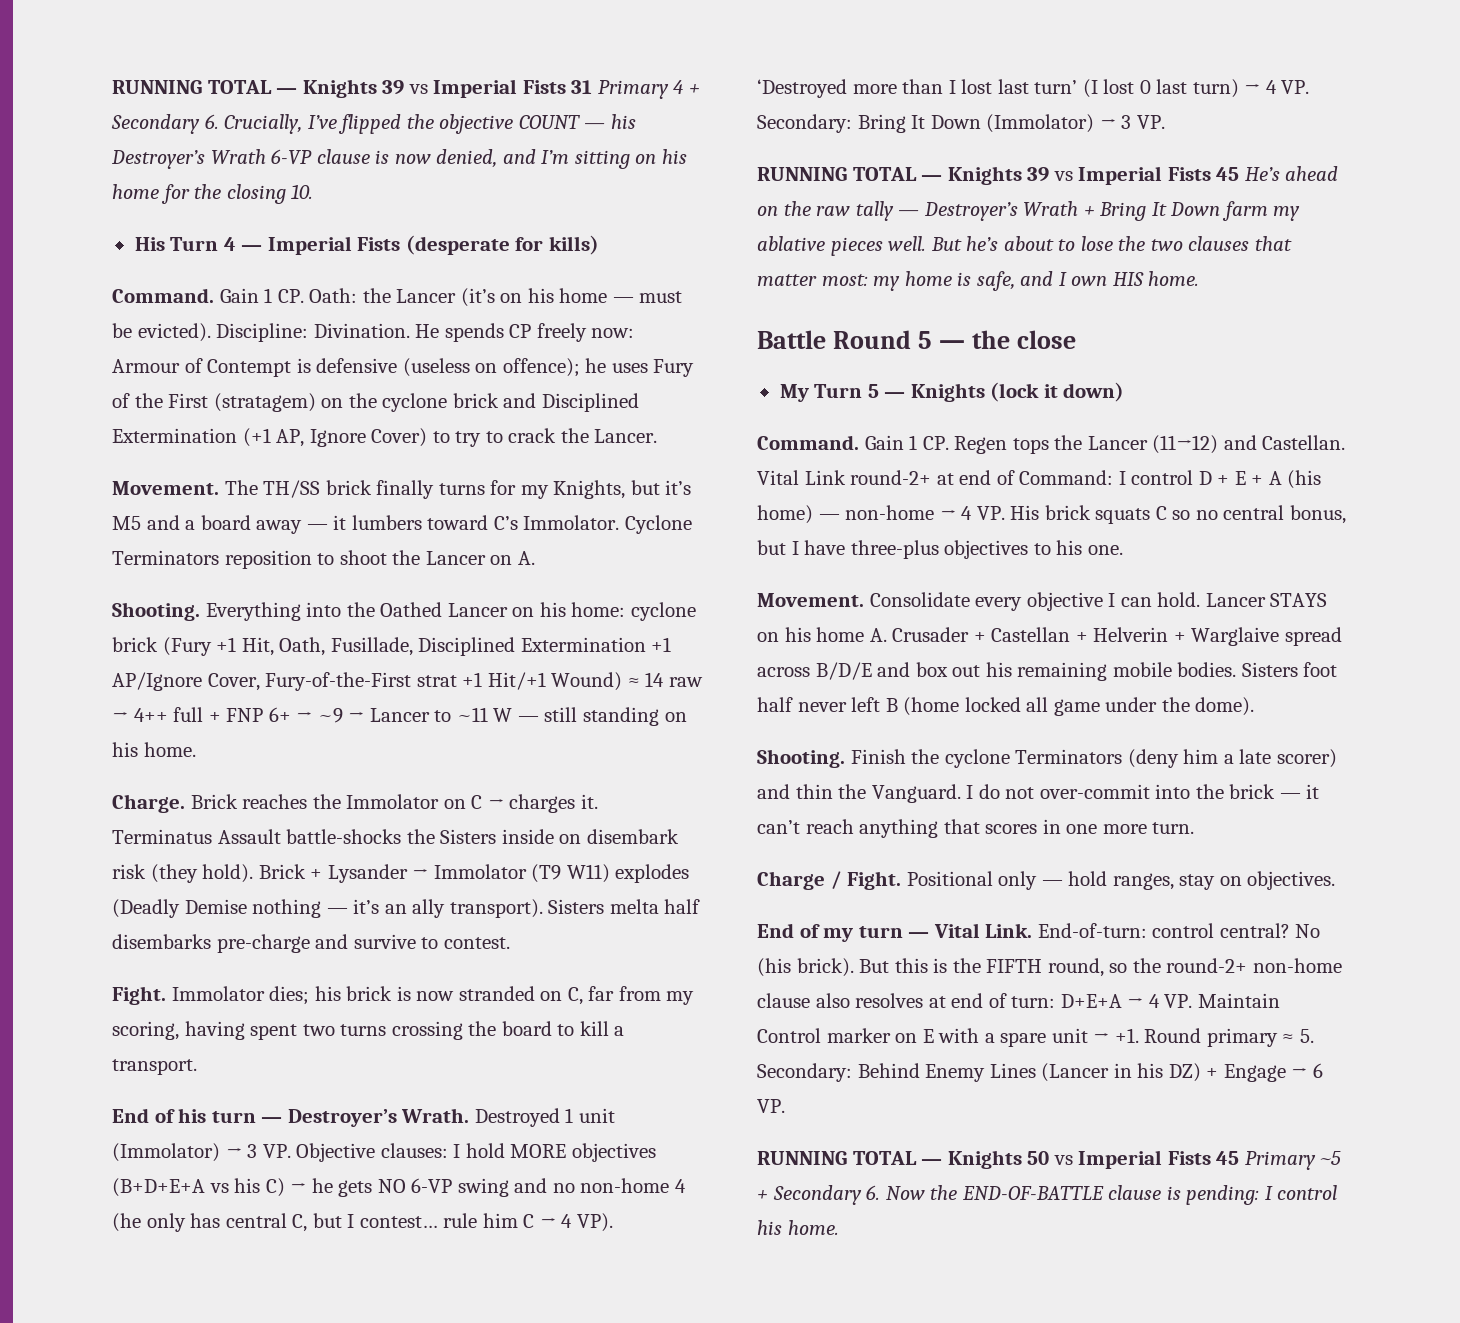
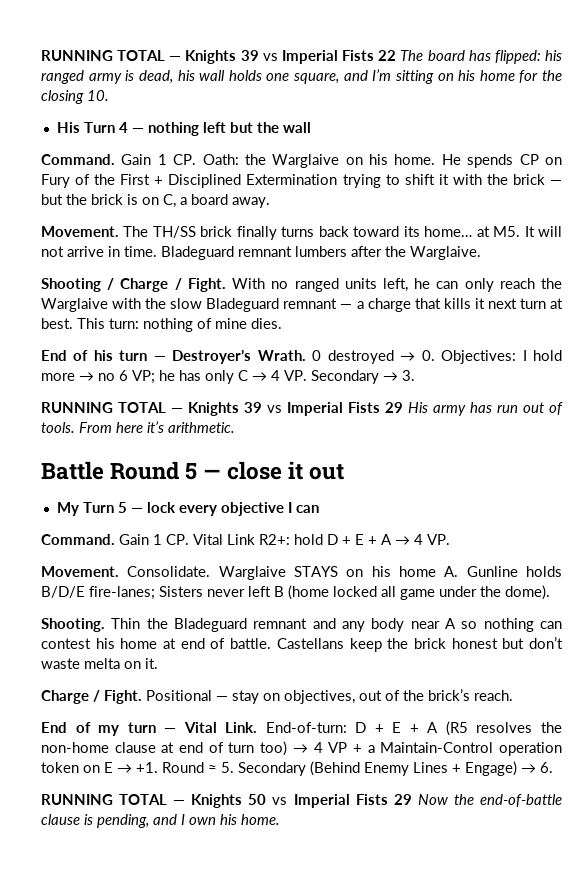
[112,79,700,99] [111,114,636,134] [111,149,498,169] RUNNING TOTAL — Knights 39 vs Imperial Fists 31 Primary 4 + Secondary 6. Crucially, I’ve flipped the objective COUNT — his Destroyer’s Wrath 6-VP clause is now denied, -> [41,50,562,64] [41,70,339,84] RUNNING TOTAL — Knights 39 vs Imperial Fists 22 The board has flipped: his ranged army is dead, his wall holds one square,
[267,235,599,255] Imperial Fists (desperate for kills) -> [147,122,311,136] nothing left but the wall
[396,288,683,307] [112,323,635,342] [112,358,695,377] [112,393,639,412] [112,428,658,447] Lancer (it’s on his home — must be evicted). Discipline: Divination. He spends CP freely now: Armour of Contempt is defensive (useless on offence); he uses Fury of the First (stratagem) on the cyclone brick and Disciplined Extermination (+1 AP, Ignore Cover) to try to crack the Lancer. -> [272,154,562,168] [41,174,562,188] [41,194,270,208] Warglaive on his home. He spends CP on Fury of the First + Disciplined Extermination trying to shift it with the brick — but the brick is on C, a board away.
[490,480,692,499] [112,515,692,534] [112,550,535,569] [112,602,696,621] [112,637,672,656] [112,672,703,691] [112,707,687,726] [112,742,196,757] [112,794,598,813] [112,829,679,844] [112,864,690,883] [112,899,701,918] [112,934,510,953] [112,986,695,1005] [112,1021,625,1040] [112,1059,197,1075] for my Knights, but it’s M5 and a board away — it lumbers toward C’s Immolator. Cyclone Terminators reposition to shoot the Lancer on A. // Shooting. Everything into the Oathed Lancer on his home: cyclone brick (Fury +1 Hit, Oath, Fusillade, Disciplined Extermination +1 AP/Ignore Cover, Fury-of-the-First strat +1 Hit/+1 Wound) ≈ 14 raw → 4++ full + FNP 6+ → ~9 → Lancer to ~11 W — still standing on his home. // Charge. Brick reaches the Immolator on C → charges it. Terminatus Assault battle-shocks the Sisters inside on disembark risk (they hold). Brick + Lysander → Immolator (T9 W11) explodes (Deadly Demise nothing — it’s an ally transport). Sisters melta half disembarks pre-charge and survive to contest. // Fight. Immolator dies; his brick is now stranded on C, far from my scoring, having spent two turns crossing the board to kill a transport. -> [318,226,562,237] [41,246,481,260] [41,278,562,292] [41,298,563,312] [41,318,282,332] back toward its home… at M5. It will not arrive in time. Bladeguard remnant lumbers after the Warglaive. // Shooting / Charge / Fight. With no ranged units left, he can only reach the Warglaive with the slow Bladeguard remnant — a charge that kills it next turn at best. This turn: nothing of mine dies.
[474,1108,615,1127] [112,1143,656,1162] [112,1178,686,1197] [112,1213,613,1232] [757,79,1310,98] [757,114,1165,133] [757,166,1339,185] [757,201,1301,221] [757,236,1292,256] [757,271,1200,291] Destroyed 1 unit (Immolator) → 3 VP. Objective clauses: I hold MORE objectives (B+D+E+A vs his C) → he gets NO 6-VP swing and no non-home 4 (he only has central C, but I contest… rule him C → 4 VP). ‘Destroyed more than I lost last turn’ (I lost 0 last turn) → 4 VP. Secondary: Bring It Down (Immolator) → 3 VP. // RUNNING TOTAL — Knights 39 vs Imperial Fists 45 He’s ahead on the raw tally — Destroyer’s Wrath + Bring It Down farm my ablative pieces well. But he’s about to lose the two clauses that matter most: my home is safe, and I own HIS home. -> [312,350,562,364] [41,370,415,384] [41,402,563,416] [41,421,235,433] 0 destroyed → 0. Objectives: I hold more → no 6 VP; he has only C → 4 VP. Secondary → 3. // RUNNING TOTAL — Knights 39 vs Imperial Fists 29 His army has run out of tools. From here it’s arithmetic.
[972,330,1011,349] the -> (222, 474) none
(1077, 339) none -> [288,461,345,480] it out
[910,382,1125,402] [757,435,1346,454] [757,470,1322,489] [757,505,1346,524] [757,540,1123,559] [757,592,1266,611] Knights (lock it down) // Command. Gain 1 CP. Regen tops the Lancer (11→12) and Castellan. Vital Link round-2+ at end of Command: I control D + E + A (his home) — non-home → 4 VP. His brick squats C so no central bonus, but I have three-plus objectives to his one. // Movement. Consolidate every objective I can hold. Lancer -> [146,502,319,516] [41,534,450,545] [41,566,286,580] lock every objective I can // Command. Gain 1 CP. Vital Link R2+: hold D + E + A → 4 VP. // Movement. Consolidate. Warglaive
[892,627,1342,646] [757,662,1338,681] [757,697,793,712] Crusader + Castellan + Helverin + Warglaive spread across B/D/E and box out his remaining mobile bodies. Sisters foot half -> [466,566,562,577] [41,586,203,600] Gunline holds B/D/E fire-lanes; Sisters
[850,749,1337,768] [757,784,1320,803] [757,819,1195,838] [757,871,1336,890] Finish the cyclone Terminators (deny him a late scorer) and thin the Vanguard. I do not over-commit into the brick — it can’t reach anything that scores in one more turn. // Charge / Fight. Positional only — hold ranges, stay on objectives. -> [111,618,562,632] [41,637,563,652] [41,658,158,669] [41,689,513,704] Thin the Bladeguard remnant and any body near A so nothing can contest his home at end of battle. Castellans keep the brick honest but don’t waste melta on it. // Charge / Fight. Positional — stay on objectives, out of the brick’s reach.
[1152,923,1321,938] [757,958,1342,977] [757,993,1280,1008] [757,1028,1088,1047] control central? No (his brick). But this is the FIFTH round, so the round-2+ non-home clause also resolves at end of turn: D+E+A → 4 VP. Maintain Control marker on E with a spare unit -> [355,721,563,736] [41,741,562,756] [41,762,113,773] D + E + A (R5 resolves the non-home clause at end of turn too) → 4 VP + a Maintain-Control operation token on E
[1206,1028,1278,1047] primary -> (204, 767) none
[757,1063,1323,1082] [757,1099,785,1113] Secondary: Behind Enemy Lines (Lancer in his DZ) + Engage → 6 VP. -> [238,761,553,776] Secondary (Behind Enemy Lines + Engage) → 6.
[1216,1151,1342,1170] [757,1185,881,1205] 45 Primary ~5 + Secondary 6. -> [393,794,412,805] 29
[961,1185,1338,1205] END-OF-BATTLE clause is pending: I control -> [479,794,562,807] [41,814,216,828] end-of-battle clause is pending, and I own

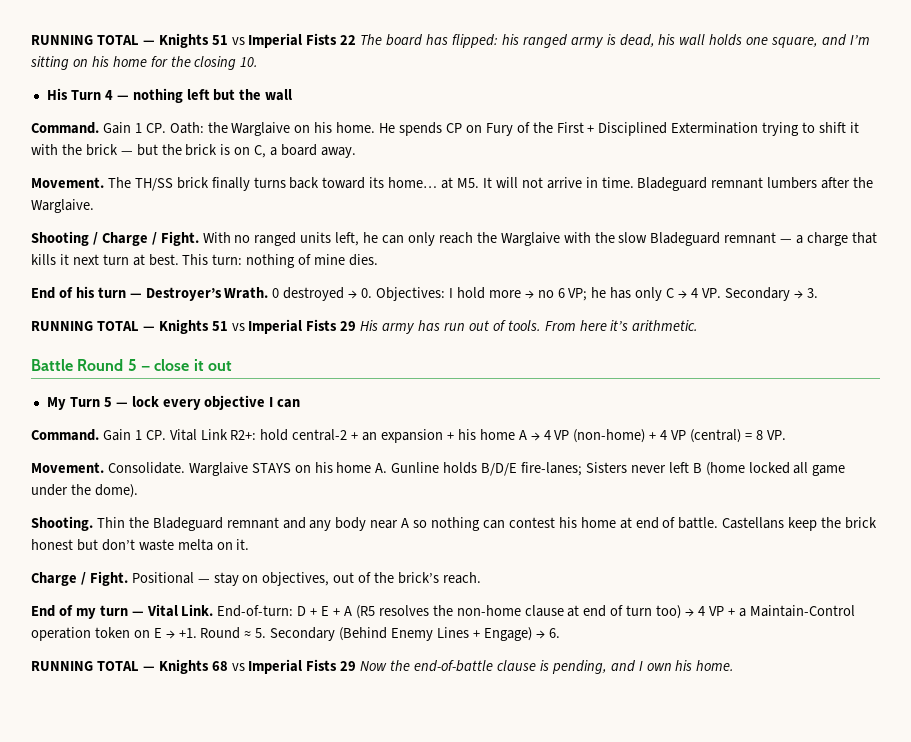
[41,50,259,64] RUNNING TOTAL — Knights 39 -> [31,33,228,48] RUNNING TOTAL — Knights 51
[244,402,262,413] 39 -> [211,321,228,331] 51
[327,534,423,545] D + E + A → 4 -> [292,429,763,443] central-2 + an expansion + his home A → 4 VP (non-home) + 4 VP (central) = 8
[248,794,267,805] 50 -> [211,661,228,671] 68

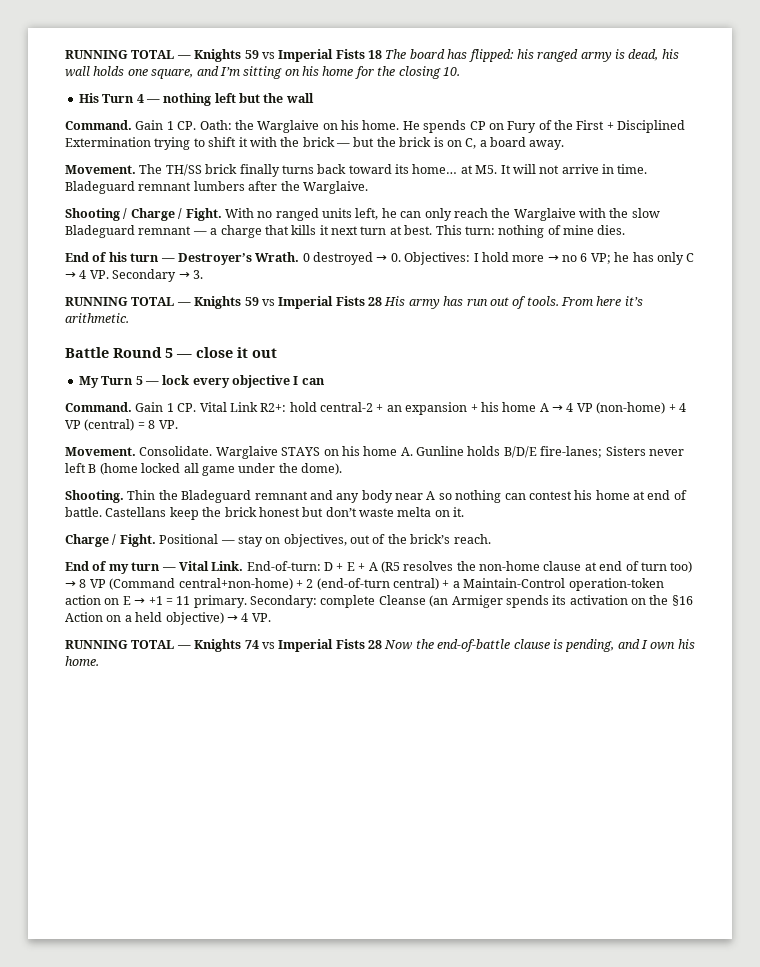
[31,33,357,48] RUNNING TOTAL — Knights 51 vs Imperial Fists 22 -> [65,49,382,62] RUNNING TOTAL — Knights 59 vs Imperial Fists 18
[211,319,357,334] 51 vs Imperial Fists 29 -> [244,296,382,309] 59 vs Imperial Fists 28
[697,606,724,616] 4 VP -> [79,578,439,590] 8 VP (Command central+non-home) + 2 (end-of-turn central)
[31,627,130,641] operation token -> [568,578,664,591] [65,595,101,605] operation-token action
[178,627,560,641] [31,659,357,674] +1. Round ≈ 5. Secondary (Behind Enemy Lines + Engage) → 6. // RUNNING TOTAL — Knights 68 vs Imperial Fists 29 -> [148,595,693,608] [65,612,271,625] [65,639,382,652] +1 = 11 primary. Secondary: complete Cleanse (an Armiger spends its activation on the §16 Action on a held objective) → 4 VP. // RUNNING TOTAL — Knights 74 vs Imperial Fists 28

